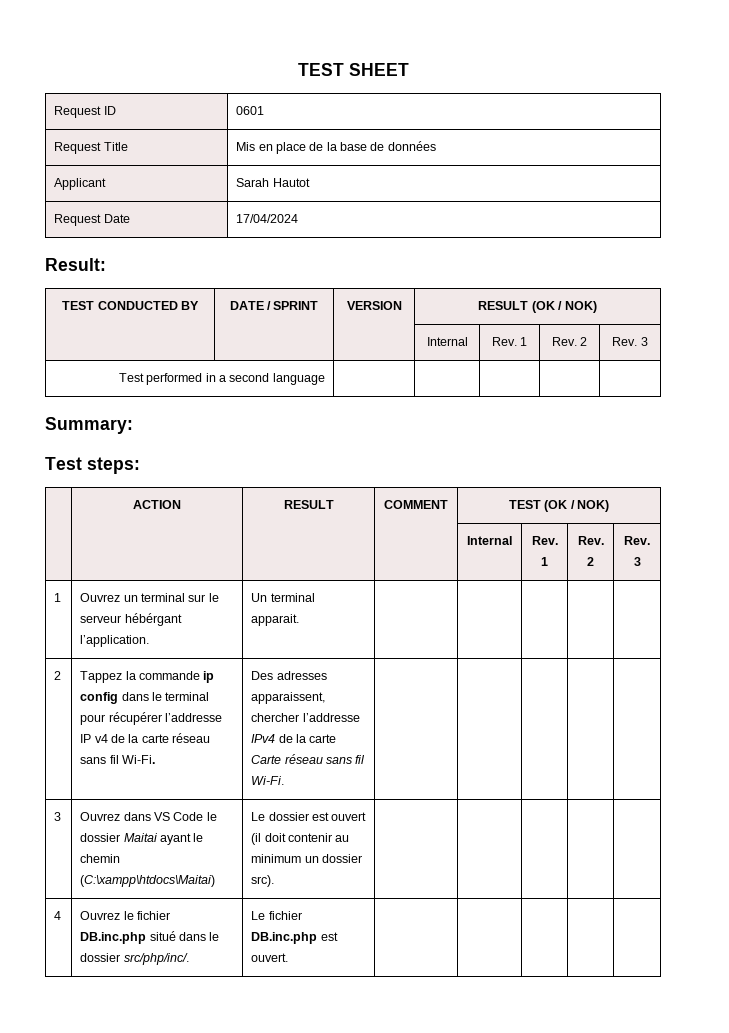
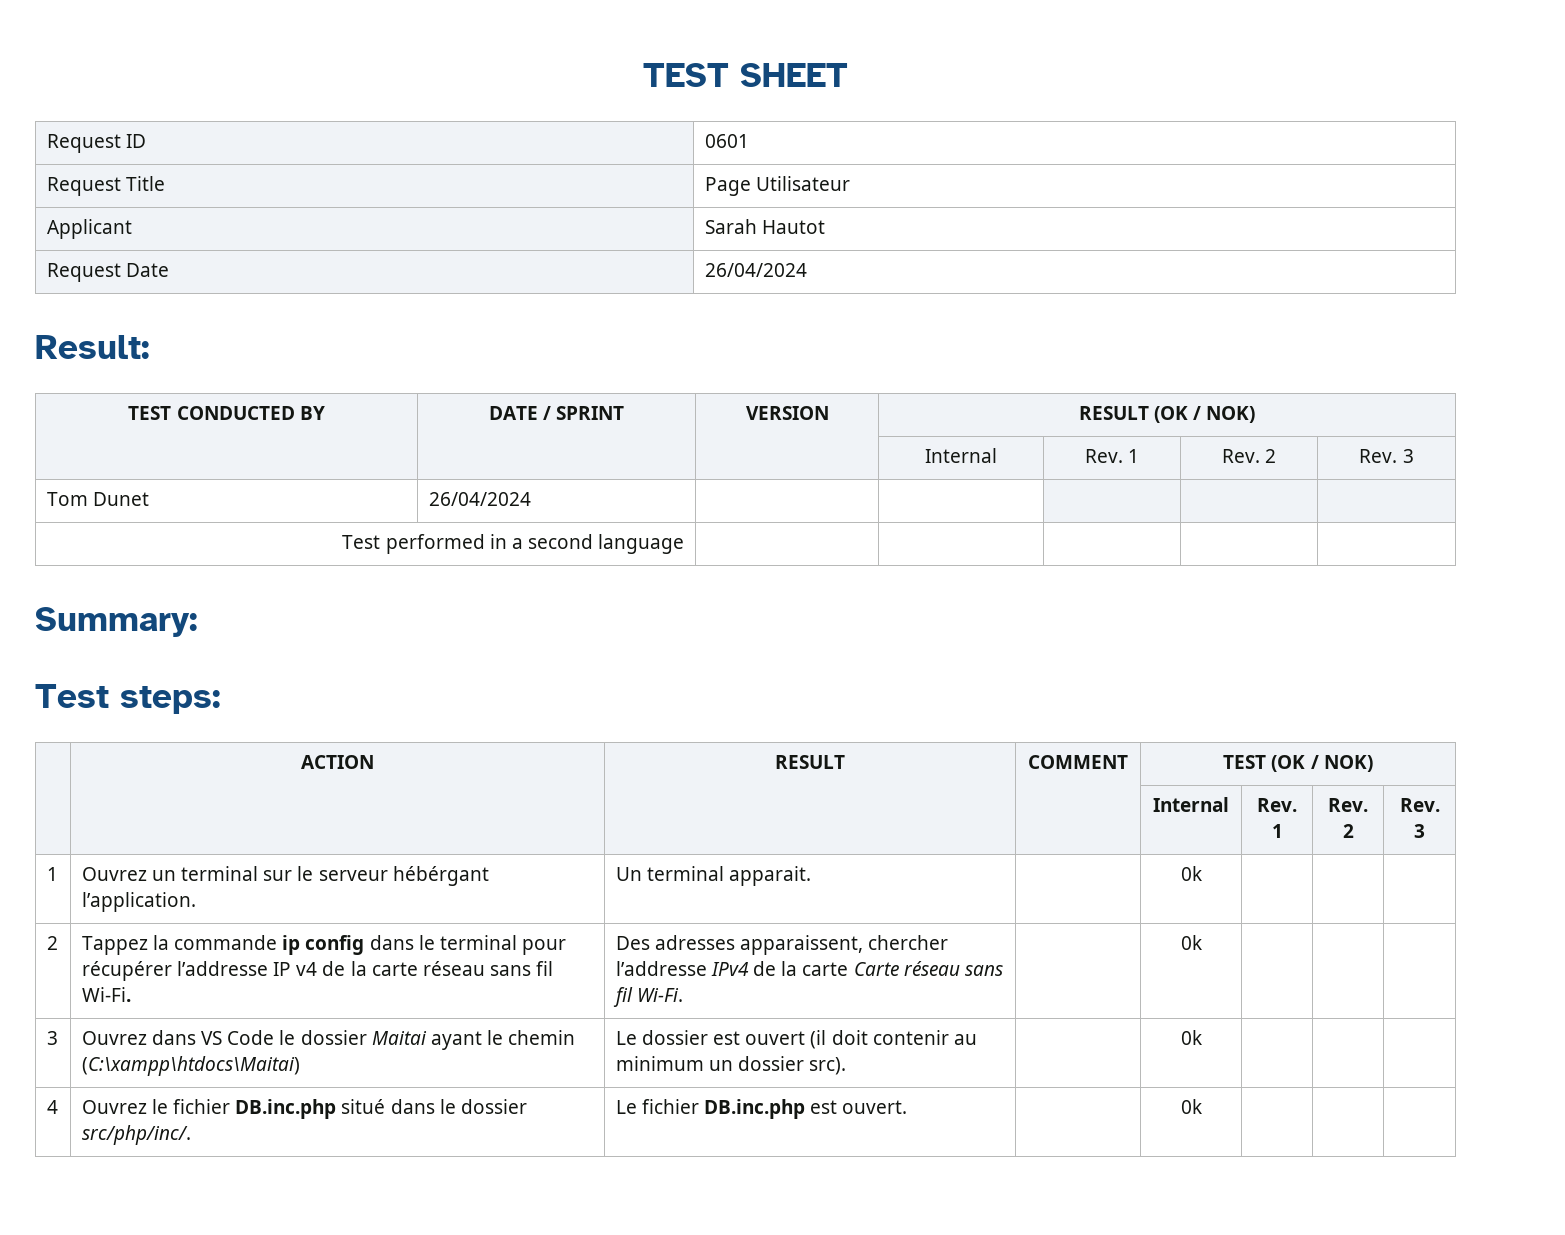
[236,141,436,154] Mis en place de la base de données -> [704,176,851,196] Page Utilisateur
[236,214,299,223] 17/04/2024 -> [704,263,807,277] 26/04/2024
(648, 341) none -> [46,492,150,506] [428,492,531,506] // Tom Dunet | 26/04/2024 | | | | |
(300, 620) none -> [1180,866,1202,881] 0k
(285, 780) none -> [1180,935,1202,950] 0k
(275, 881) none -> [1180,1030,1202,1045] 0k
(289, 957) none -> [1180,1099,1202,1114] 0k

